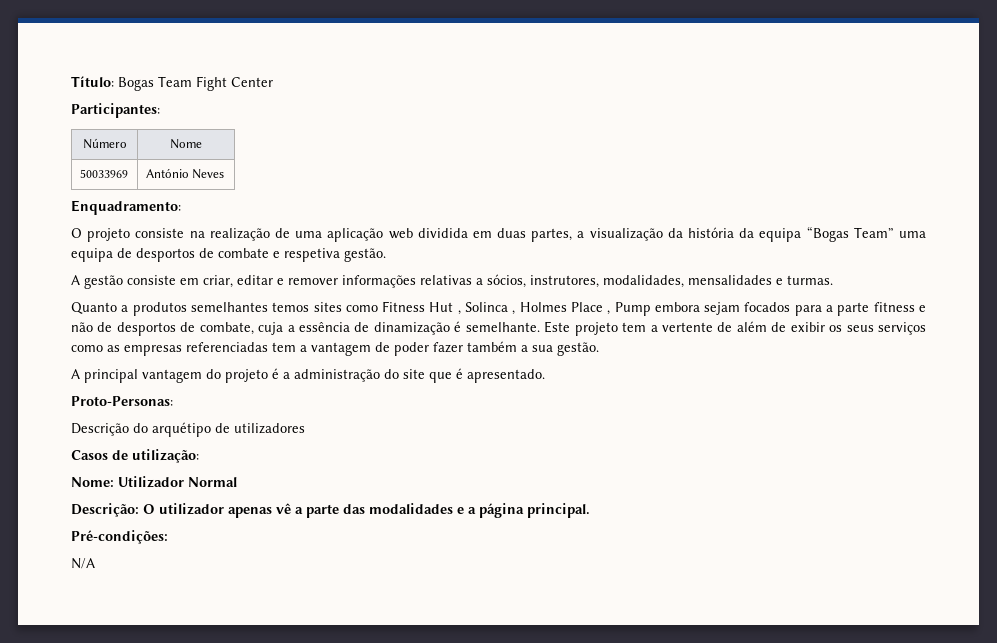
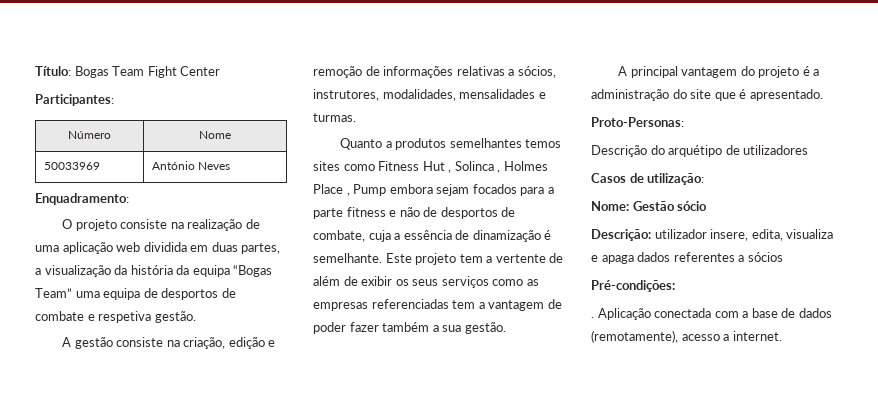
[180,275,338,288] em criar, editar e remover -> [166,337,276,349] [313,66,380,78] na criação, edição e remoção de
[118,476,237,488] Utilizador Normal -> [632,201,708,211] Gestão sócio
[143,503,590,518] [71,530,168,544] [71,558,95,569] O utilizador apenas vê a parte das modalidades e a página principal. // Pré-condições: // N/A -> [654,229,834,241] [591,252,783,264] [591,280,675,292] [591,308,832,320] [591,330,782,343] utilizador insere, edita, visualiza e apaga dados referentes a sócios // Pré-condições: // . Aplicação conectada com a base de dados (remotamente), acesso a internet.

